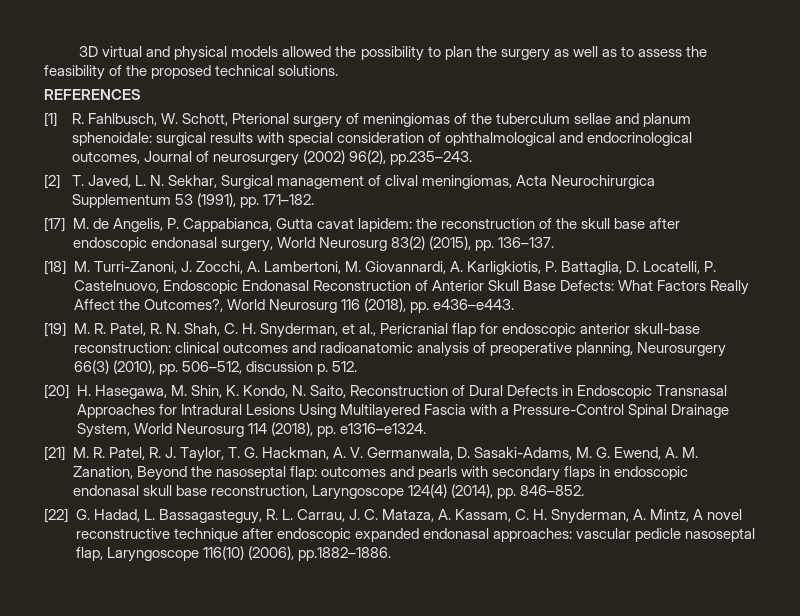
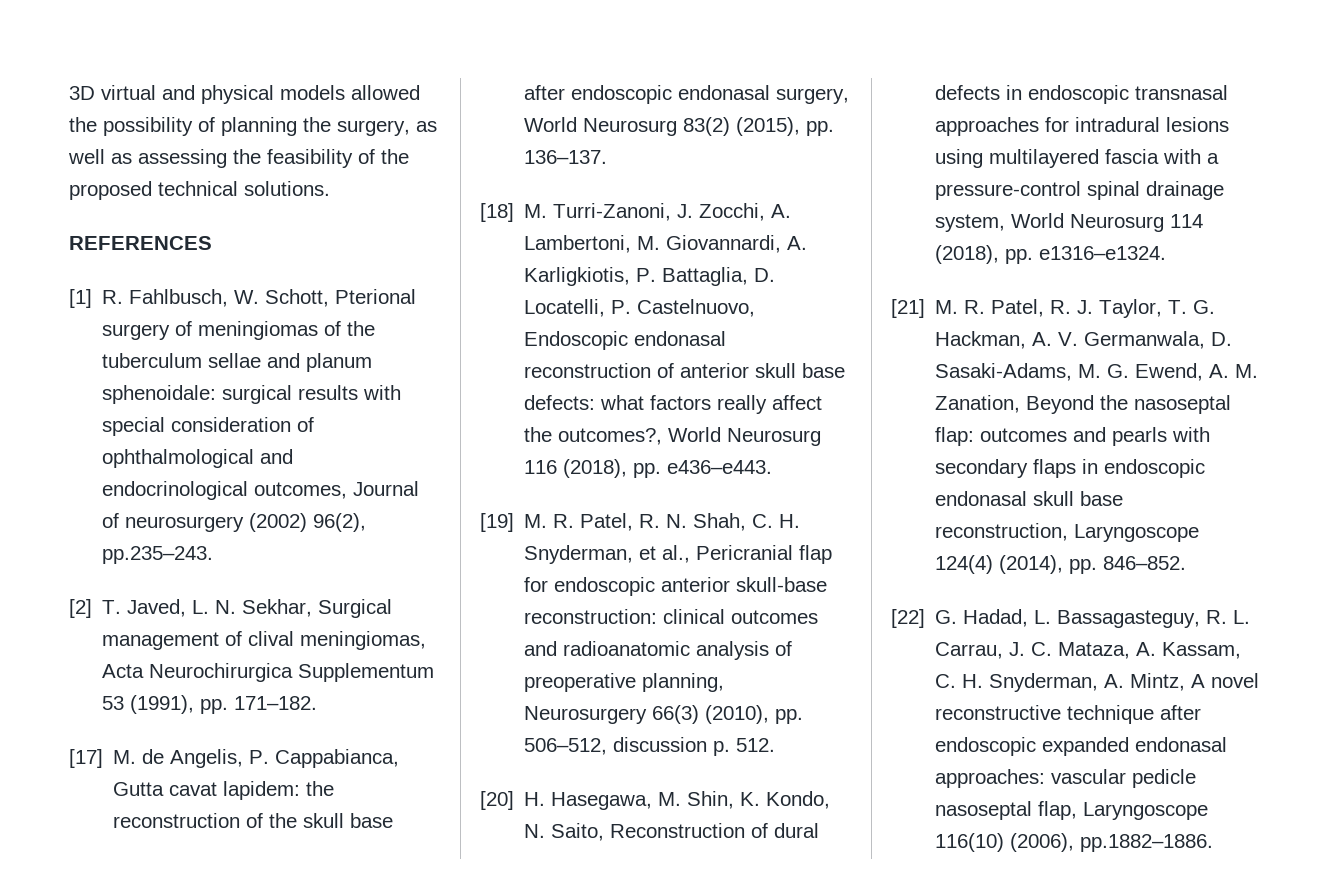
[427,46,550,61] to plan the surgery -> [198,117,410,136] of planning the surgery,
[620,46,682,57] to assess -> [138,149,227,168] assessing
[241,280,750,295] [73,299,223,312] Endonasal Reconstruction of Anterior Skull Base Defects: What Factors Really Affect the Outcomes?, -> [634,331,727,346] [524,363,846,378] [524,395,823,414] [524,427,663,445] endonasal reconstruction of anterior skull base defects: what factors really affect the outcomes?,
[469,385,728,399] [76,404,730,419] [76,423,130,438] Dural Defects in Endoscopic Transnasal Approaches for Intradural Lesions Using Multilayered Fascia with a Pressure-Control Spinal Drainage System, -> [774,823,820,838] [935,85,1229,104] [935,117,1230,136] [935,149,1220,168] [935,181,1225,200] [935,214,1006,232] dural defects in endoscopic transnasal approaches for intradural lesions using multilayered fascia with a pressure-control spinal drainage system,

